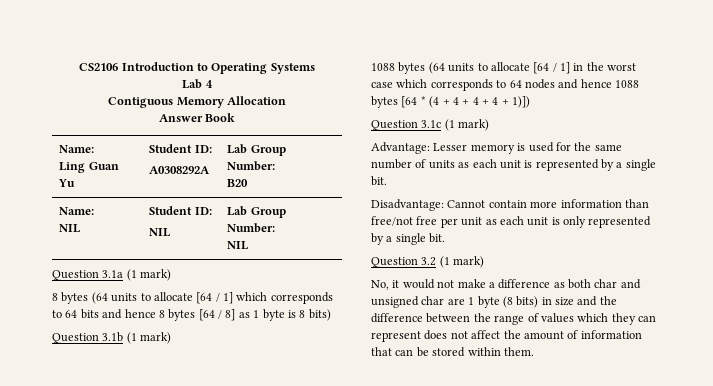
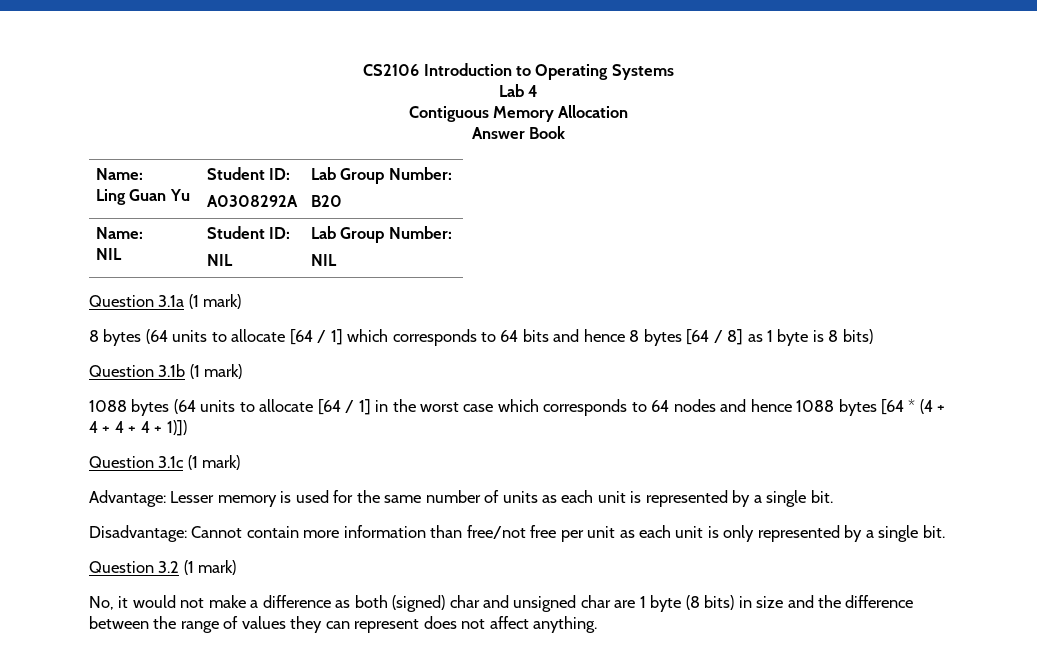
(591, 284) none -> [392,595,446,612] (signed)
[577,313,609,322] which -> (286, 622) none
[503,330,642,340] [371,347,534,357] the amount of information that can be stored within them. -> [533,616,598,633] anything.

